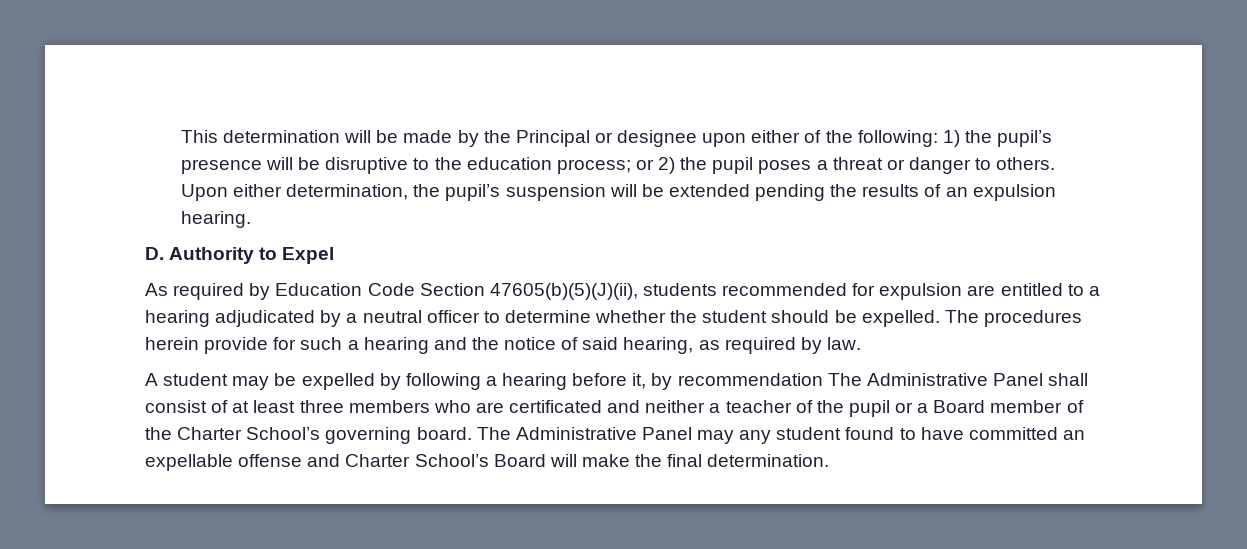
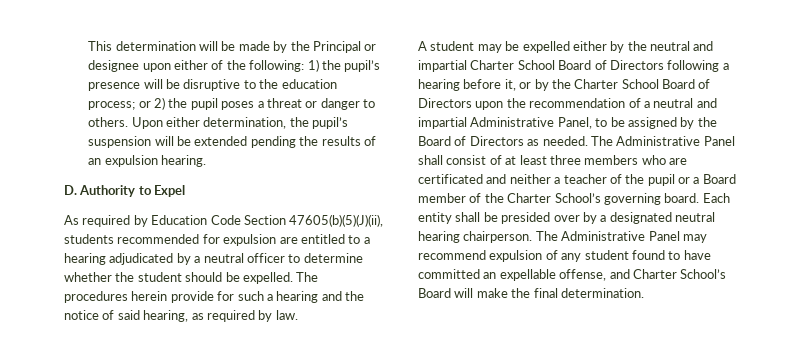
[379,373,401,390] by -> [572,41,714,53] [418,60,664,72] either by the neutral and impartial Charter School Board of Directors
[651,373,823,390] by recommendation -> [519,79,711,91] [418,98,717,110] [418,117,717,129] [418,136,588,146] or by the Charter School Board of Directors upon the recommendation of a neutral and impartial Administrative Panel, to be assigned by the Board of Directors as needed.
(472, 433) none -> [702,193,730,203] [418,212,715,224] [418,231,533,243] Each entity shall be presided over by a designated neutral hearing chairperson.
(735, 437) none -> [418,250,558,262] recommend expulsion of
[238,454,303,467] offense -> [559,269,607,281] offense,

